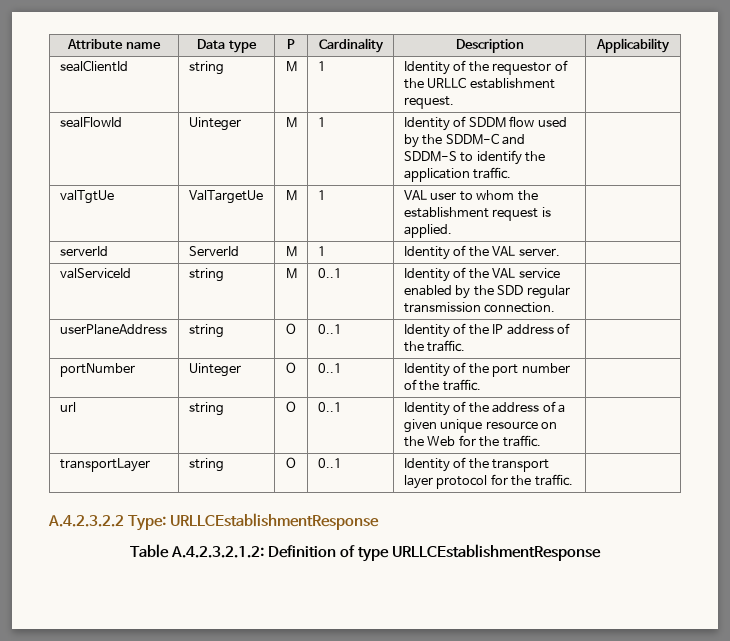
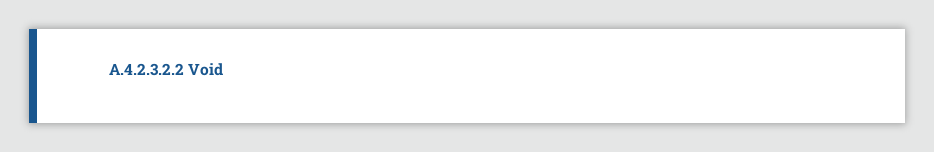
[67,39,161,49] [197,39,257,53] [287,39,295,49] [318,38,384,53] [455,39,524,53] [596,38,670,53] [59,60,128,72] [188,61,224,75] [285,61,297,72] [317,61,326,71] [403,60,568,75] [403,77,555,89] [403,96,454,109] [59,117,122,128] [188,117,241,131] [285,117,297,128] [317,117,326,127] [403,116,567,131] [403,133,526,148] [403,150,546,165] [403,167,512,182] [59,190,114,204] [188,190,263,204] [285,190,297,201] [317,190,326,200] [403,190,538,201] [403,207,551,221] [403,224,452,238] [59,246,108,256] [188,246,239,256] [285,246,297,257] [317,246,326,256] [403,245,560,260] [59,268,131,279] [188,268,224,282] [285,268,297,279] [317,268,342,278] [403,267,560,282] [403,285,570,299] [403,302,556,313] [59,324,167,335] [188,324,224,338] [286,323,296,334] [317,324,342,334] [403,323,571,338] [403,340,466,352] [59,363,135,377] [188,363,241,377] [286,362,296,373] [317,363,342,373] [403,362,570,377] [403,379,481,391] [59,402,76,412] [188,402,224,416] [286,401,296,412] [317,402,342,412] [403,401,566,416] [403,419,558,433] [403,435,541,447] [59,458,150,472] [188,458,224,472] [286,457,296,468] [317,458,342,468] [403,457,550,472] [403,474,573,489] [48,513,379,531] [130,544,601,562] Attribute name | Data type | P | Cardinality | Description | Applicability // sealClientId | string | M | 1 | Identity of the requestor of the URLLC establishment request. | // sealFlowId | Uinteger | M | 1 | Identity of SDDM flow used by the SDDM-C and SDDM-S to identify the application traffic. | // valTgtUe | ValTargetUe | M | 1 | VAL user to whom the establishment request is applied. | // serverId | ServerId | M | 1 | Identity of the VAL server. | // valServiceId | string | M | 0..1 | Identity of the VAL service enabled by the SDD regular transmission connection. | // userPlaneAddress | string | O | 0..1 | Identity of the IP address of the traffic. | // portNumber | Uinteger | O | 0..1 | Identity of the port number of the traffic. | // url | string | O | 0..1 | Identity of the address of a given unique resource on the Web for the traffic. | // transportLayer | string | O | 0..1 | Identity of the transport layer protocol for the traffic. | // A.4.2.3.2.2 Type: URLLCEstablishmentResponse // Table A.4.2.3.2.1.2: Definition of type URLLCEstablishmentResponse -> [109,63,224,76] A.4.2.3.2.2 Void

